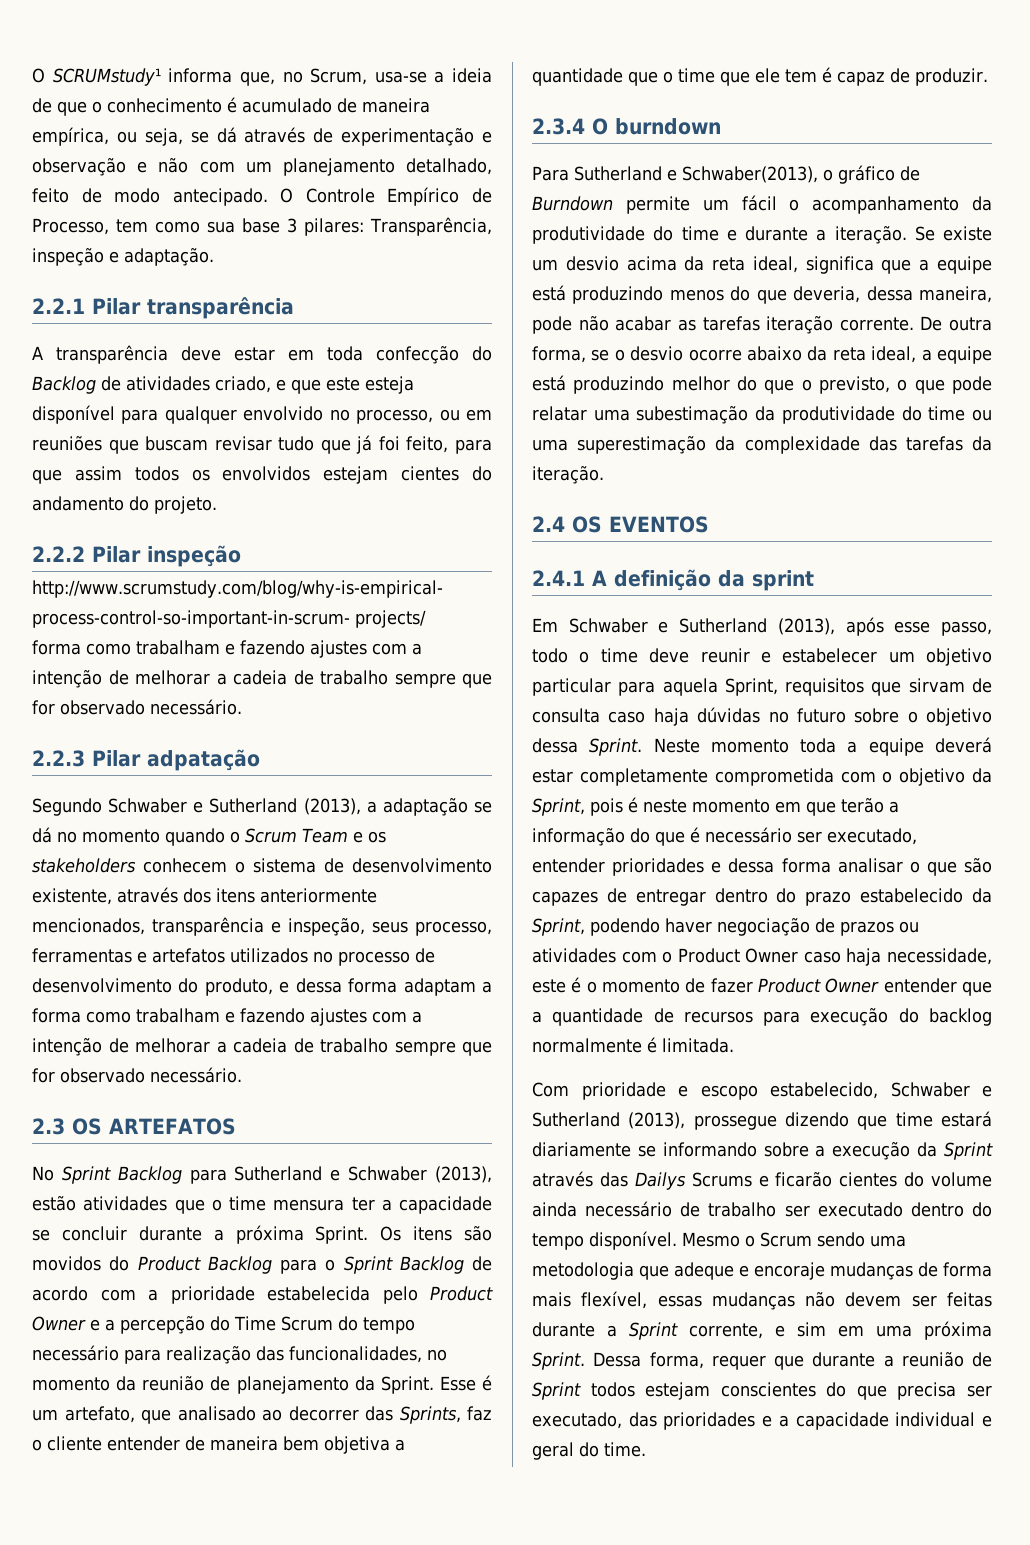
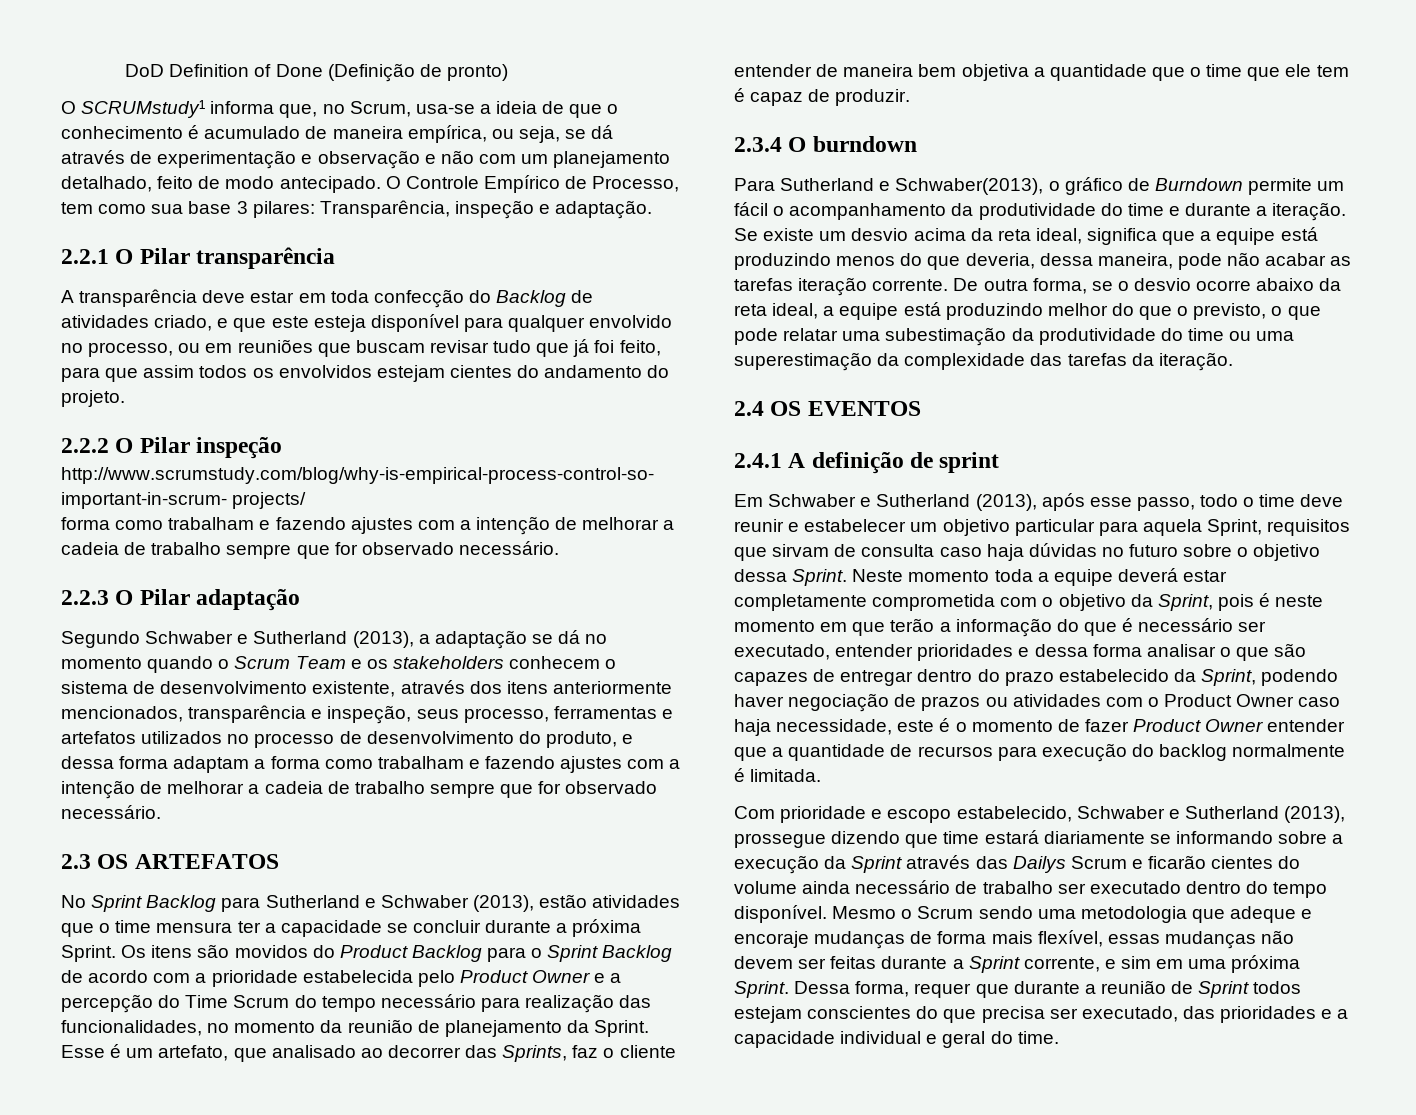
(32, 75) none -> [125,63,508,82] DoD Definition of Done (Definição de pronto) //
(85, 306) none -> [115,249,134,264] O
(85, 554) none -> [115,438,134,453] O
[92,749,260,771] Pilar adpatação -> [115,589,301,611] O Pilar adaptação
[718,570,745,587] da -> [910,452,934,468] de
[691,1172,752,1187] Scrums -> [1070,856,1127,869] Scrum

